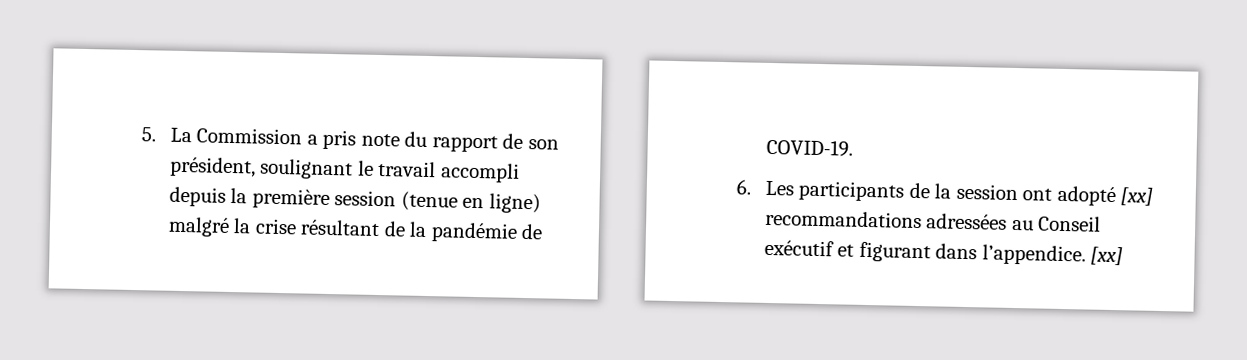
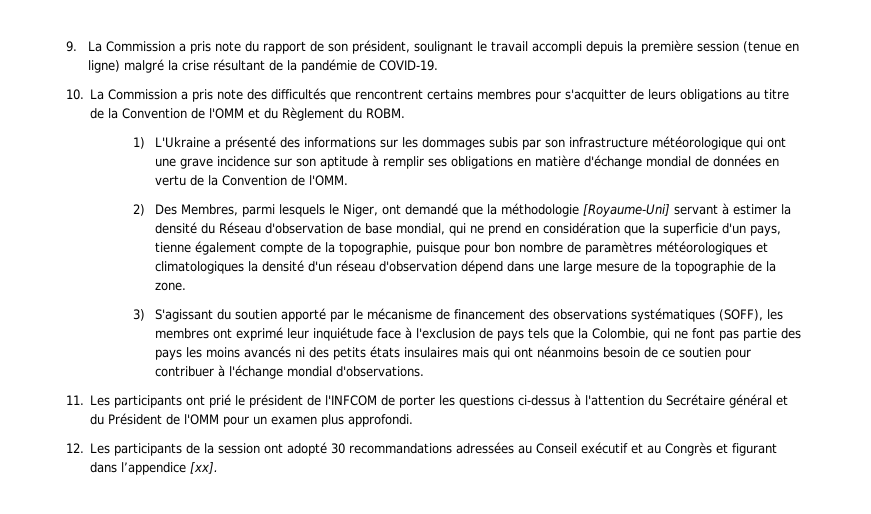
[141,127,156,142] 5. -> [66,41,77,52] 9.
[736,179,752,195] 6. -> [66,88,790,102] [90,107,406,121] [132,136,786,150] [154,155,779,169] [154,175,348,186] [132,203,791,217] [154,222,781,236] [154,241,768,255] [154,260,776,274] [154,282,186,291] [132,308,783,322] [154,327,801,341] [154,346,751,360] [154,365,424,379] [66,394,789,408] [90,413,414,427] [66,443,84,453] 10. La Commission a pris note des difficultés que rencontrent certains membres pour s'acquitter de leurs obligations au titre de la Convention de l'OMM et du Règlement du ROBM. // 1) L'Ukraine a présenté des informations sur les dommages subis par son infrastructure météorologique qui ont une grave incidence sur son aptitude à remplir ses obligations en matière d'échange mondial de données en vertu de la Convention de l'OMM. // 2) Des Membres, parmi lesquels le Niger, ont demandé que la méthodologie [Royaume-Uni] servant à estimer la densité du Réseau d'observation de base mondial, qui ne prend en considération que la superficie d'un pays, tienne également compte de la topographie, puisque pour bon nombre de paramètres météorologiques et climatologiques la densité d'un réseau d'observation dépend dans une large mesure de la topographie de la zone. // 3) S'agissant du soutien apporté par le mécanisme de financement des observations systématiques (SOFF), les membres ont exprimé leur inquiétude face à l'exclusion de pays tels que la Colombie, qui ne font pas partie des pays les moins avancés ni des petits états insulaires mais qui ont néanmoins besoin de ce soutien pour contribuer à l'échange mondial d'observations. // 11. Les participants ont prié le président de l'INFCOM de porter les questions ci-dessus à l'attention du Secrétaire général et du Président de l'OMM pour un examen plus approfondi. // 12.
[1120,187,1154,206] [xx] -> [331,443,346,454] 30
[858,241,1124,266] figurant dans l’appendice. [xx] -> [647,442,778,456] [90,462,219,475] au Congrès et figurant dans l’appendice [xx].

